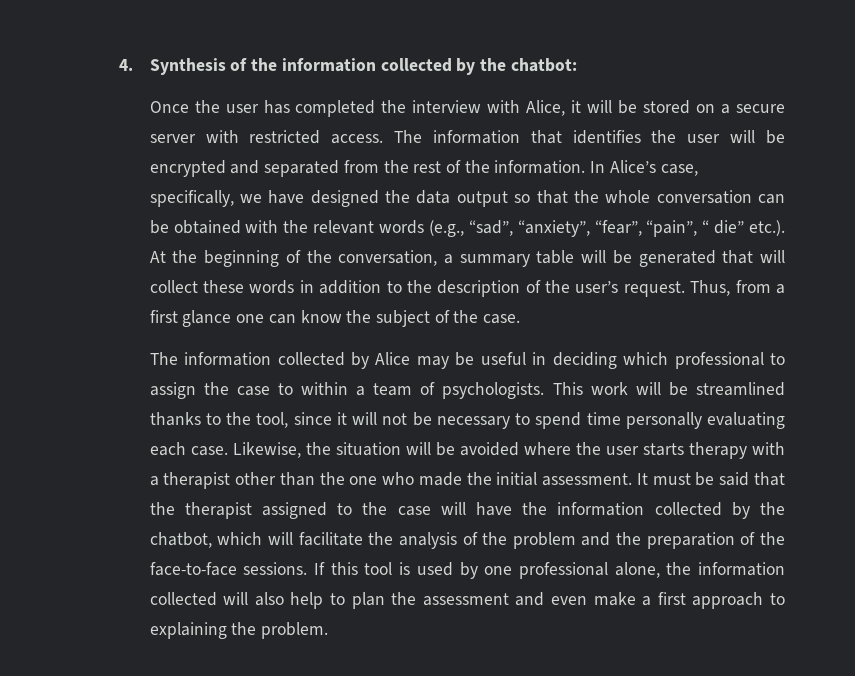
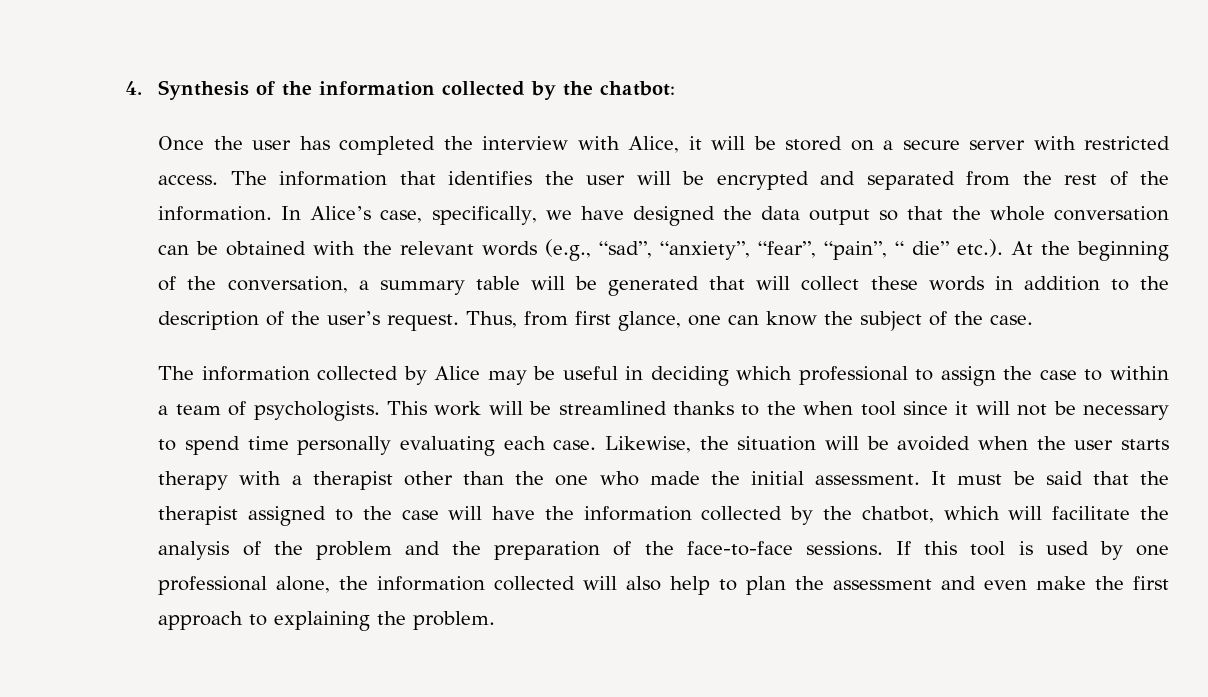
[775,284,785,294] [149,310,232,327] a first glance -> [575,311,682,331] first glance,
[256,412,289,428] tool, -> [803,401,896,416] when tool
[523,442,571,455] where -> [978,436,1029,450] when
[642,596,652,606] a -> [1095,576,1125,590] the

